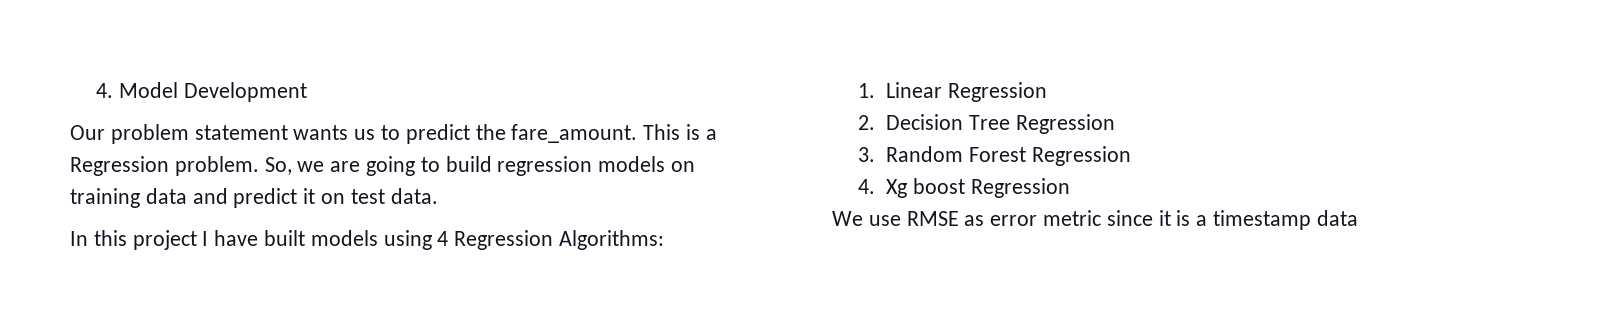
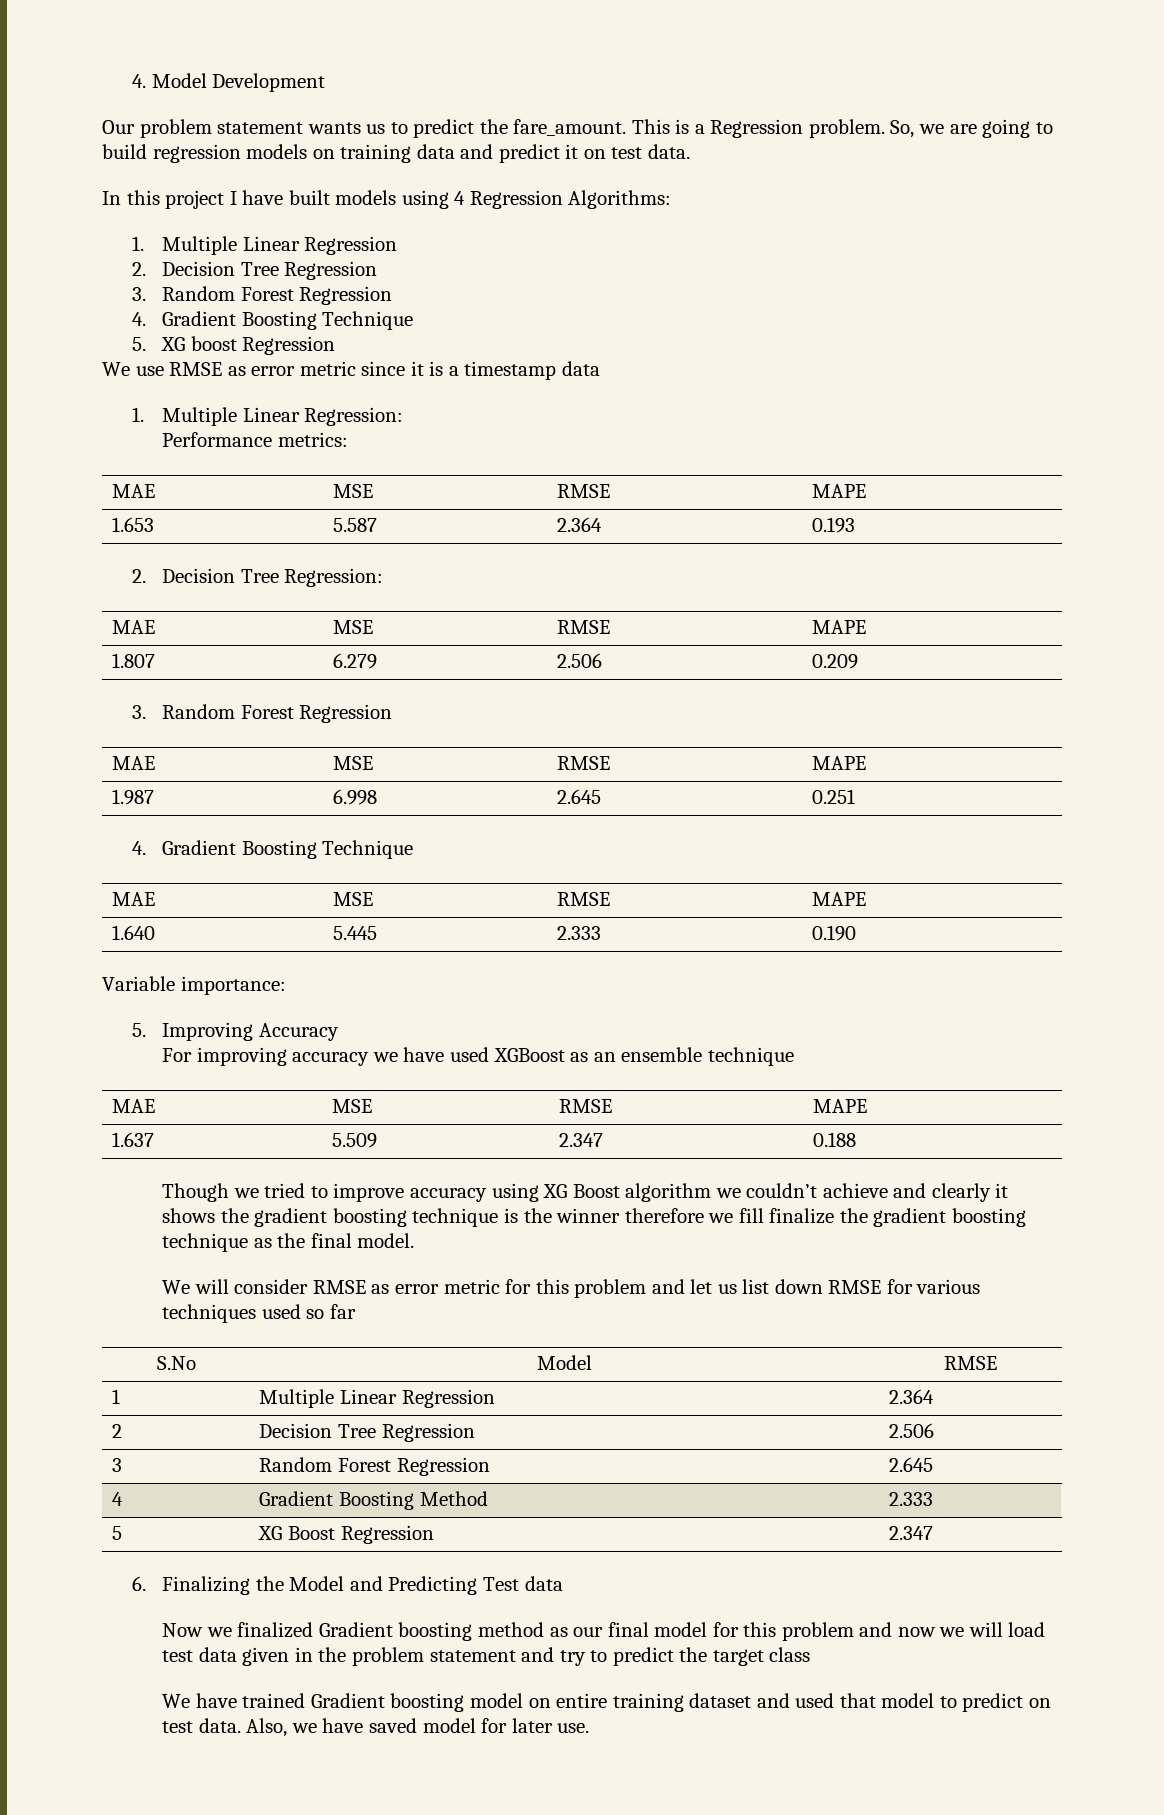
(876, 90) none -> [162,236,238,255] Multiple
[886,179,908,198] Xg -> [162,311,414,330] [132,337,186,351] Gradient Boosting Technique // 5. XG
(1358, 218) none -> [132,407,404,426] [162,432,348,447] [112,484,156,498] [333,484,374,498] [557,484,611,498] [812,484,867,498] [112,517,155,532] [333,518,378,532] [557,517,603,532] [812,517,856,533] [132,568,384,587] [112,620,156,634] [333,620,374,634] [557,620,611,634] [812,620,867,634] [112,653,156,668] [333,653,378,669] [557,653,603,668] [812,654,859,669] [132,704,393,723] [112,756,156,770] [333,756,374,770] [557,756,611,770] [812,756,867,770] [112,789,155,805] [333,789,378,805] [557,789,602,804] [812,789,856,804] [132,840,414,859] [112,892,156,906] [333,892,374,906] [557,892,611,906] [812,892,867,906] [112,925,156,940] [333,926,378,940] [557,926,602,940] [812,925,857,941] [102,976,286,995] [132,1022,339,1041] [162,1047,794,1066] [112,1099,156,1113] [332,1099,373,1113] [559,1099,613,1113] [813,1099,868,1113] [112,1132,155,1147] [332,1133,378,1148] [559,1133,604,1147] [813,1132,857,1147] [162,1183,1009,1202] [162,1208,1026,1227] [162,1233,415,1252] [162,1279,981,1298] [162,1304,356,1323] [156,1356,196,1370] [537,1355,592,1370] [944,1356,997,1370] [112,1389,121,1404] [259,1389,495,1408] [889,1389,935,1404] [112,1424,123,1438] [259,1423,475,1442] [889,1423,935,1438] [112,1458,123,1472] [259,1457,490,1476] [889,1457,934,1472] [112,1492,124,1506] [259,1491,488,1510] [889,1492,934,1506] [112,1526,123,1540] [258,1525,434,1544] [889,1526,934,1540] [132,1576,563,1595] [162,1622,1046,1641] [162,1647,811,1666] [162,1693,1051,1712] [162,1718,590,1737] // 1. Multiple Linear Regression: // Performance metrics: // MAE | MSE | RMSE | MAPE // 1.653 | 5.587 | 2.364 | 0.193 // 2. Decision Tree Regression: // MAE | MSE | RMSE | MAPE // 1.807 | 6.279 | 2.506 | 0.209 // 3. Random Forest Regression // MAE | MSE | RMSE | MAPE // 1.987 | 6.998 | 2.645 | 0.251 // 4. Gradient Boosting Technique // MAE | MSE | RMSE | MAPE // 1.640 | 5.445 | 2.333 | 0.190 // Variable importance: // 5. Improving Accuracy // For improving accuracy we have used XGBoost as an ensemble technique // MAE | MSE | RMSE | MAPE // 1.637 | 5.509 | 2.347 | 0.188 // Though we tried to improve accuracy using XG Boost algorithm we couldn’t achieve and clearly it shows the gradient boosting technique is the winner therefore we fill finalize the gradient boosting technique as the final model. // We will consider RMSE as error metric for this problem and let us list down RMSE for various techniques used so far // S.No | Model | RMSE // 1 | Multiple Linear Regression | 2.364 // 2 | Decision Tree Regression | 2.506 // 3 | Random Forest Regression | 2.645 // 4 | Gradient Boosting Method | 2.333 // 5 | XG Boost Regression | 2.347 // 6. Finalizing the Model and Predicting Test data // Now we finalized Gradient boosting method as our final model for this problem and now we will load test data given in the problem statement and try to predict the target class // We have trained Gradient boosting model on entire training dataset and used that model to predict on test data. Also, we have saved model for later use.

